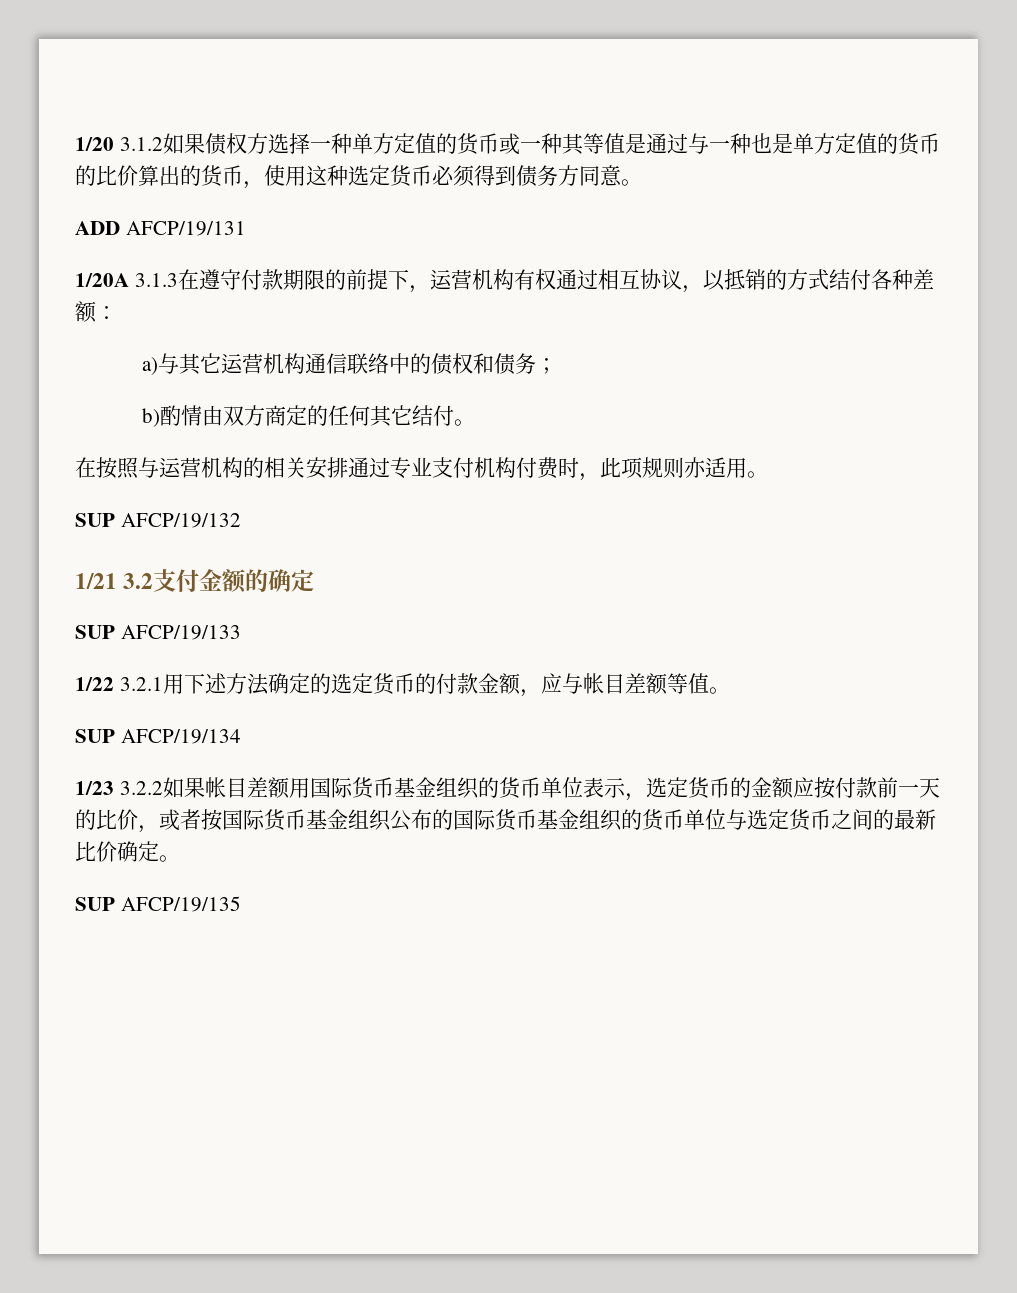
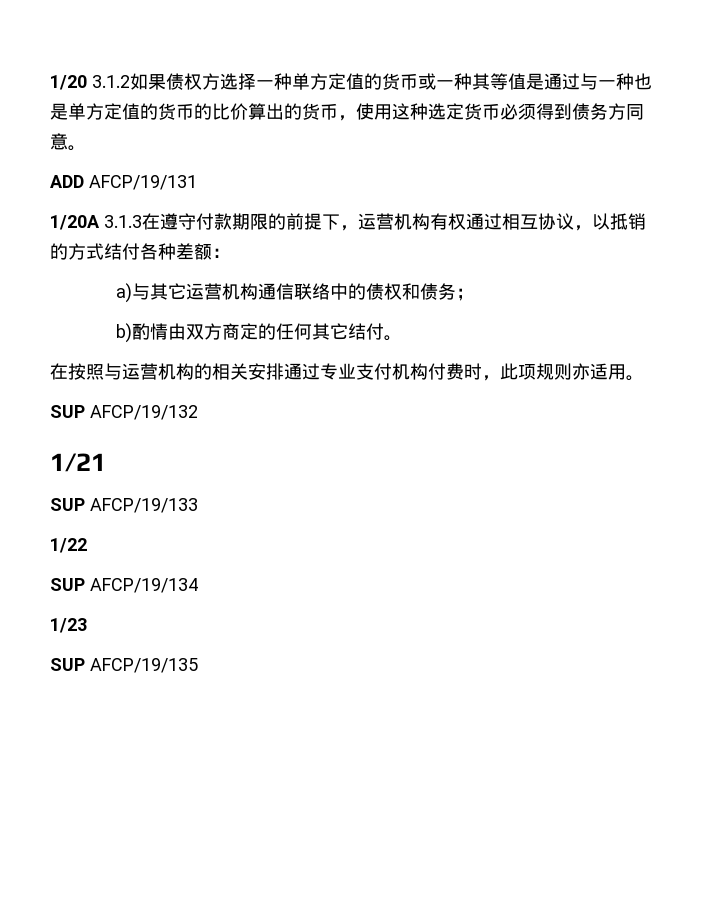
[123,569,315,593] 3.2支付金额的确定 -> (106, 462) none
[119,673,730,697] [75,729,241,744] [75,777,940,801] [75,809,936,833] [75,841,180,862] 3.2.1用下述方法确定的选定货币的付款金额，应与帐目差额等值。 // SUP AFCP/19/134 // 1/23 3.2.2如果帐目差额用国际货币基金组织的货币单位表示，选定货币的金额应按付款前一天的比价，或者按国际货币基金组织公布的国际货币基金组织的货币单位与选定货币之间的最新比价确定。 -> [50,578,198,593] [50,618,87,633] // SUP AFCP/19/134 // 1/23

